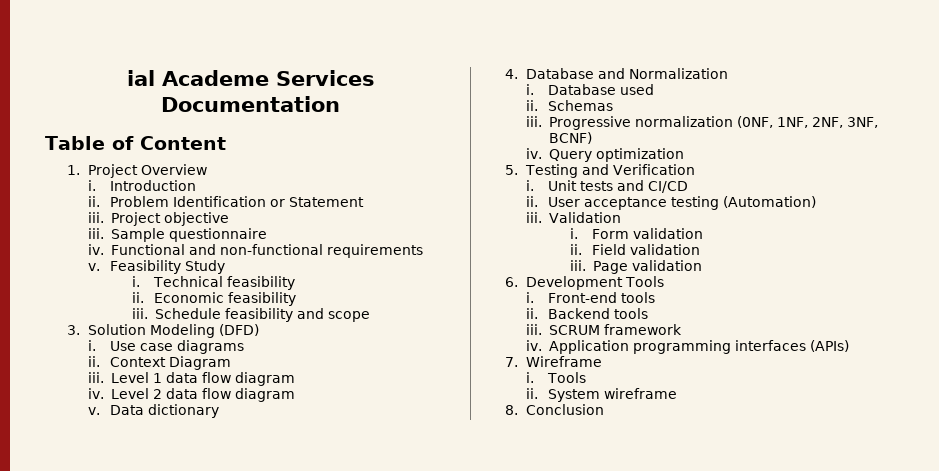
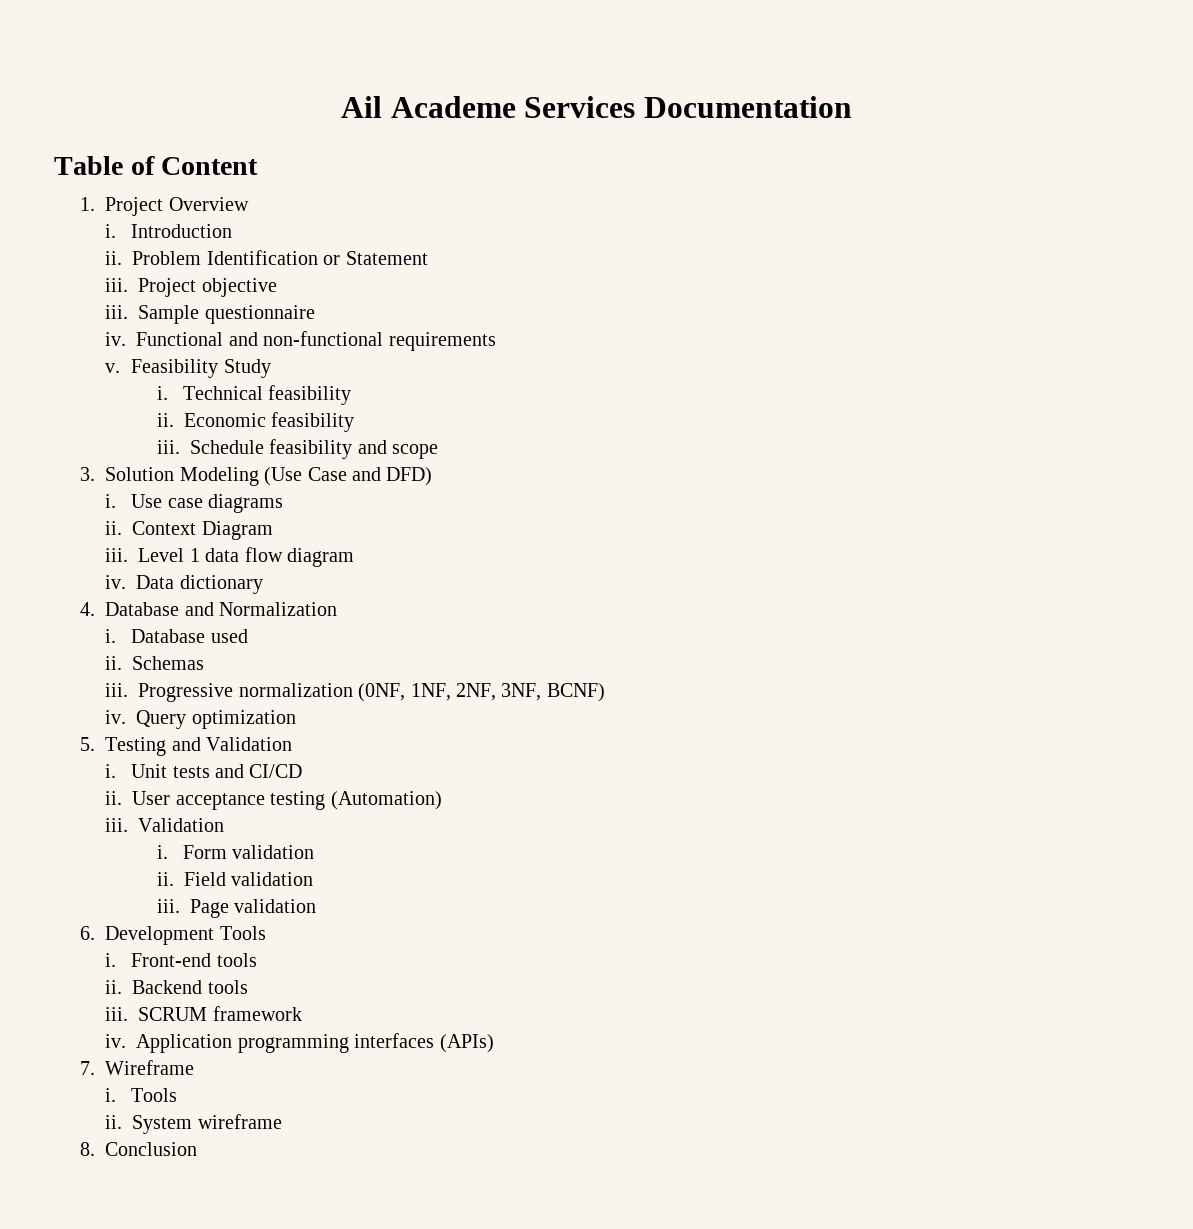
[126,70,155,86] ial -> [341,96,383,118] Ail
[219,324,260,336] (DFD) -> [264,467,433,486] (Use Case and DFD)
[111,388,296,402] [88,407,101,415] Level 2 data flow diagram // v. -> (127, 582) none
[613,164,696,175] Verification -> [206,737,293,751] Validation

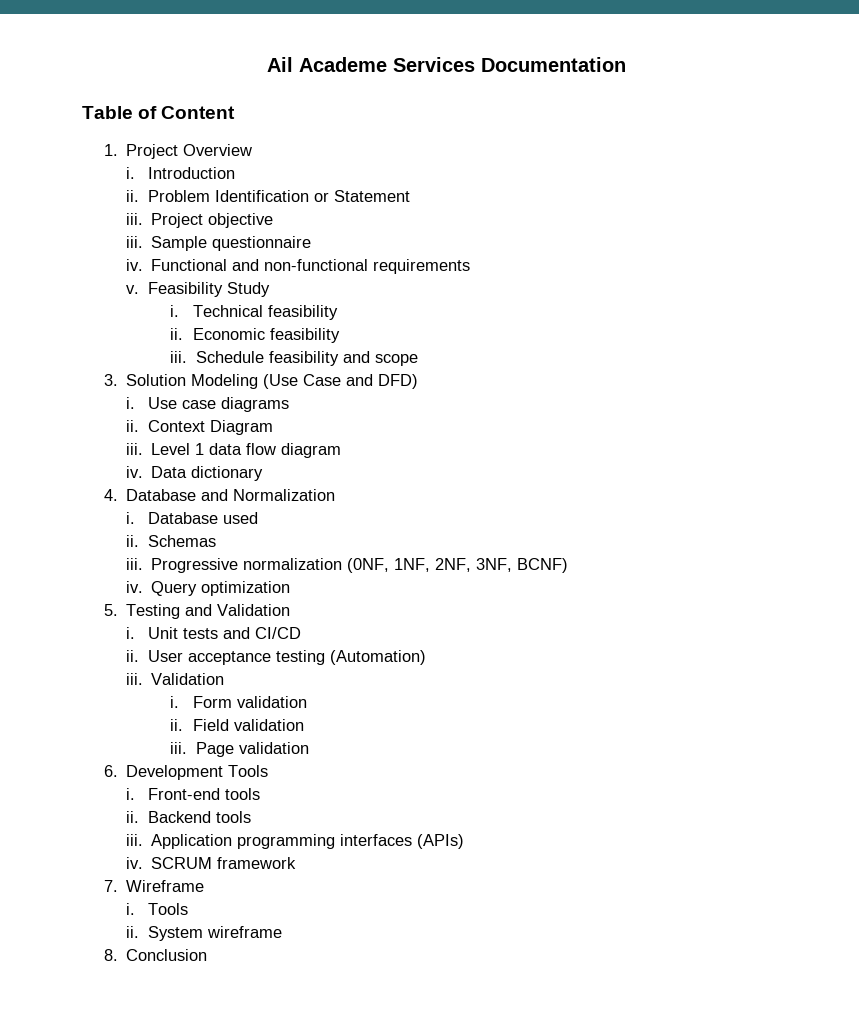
[138,1006,302,1021] [105,1034,127,1048] SCRUM framework // iv. -> (144, 840) none
(494, 1043) none -> [126,857,297,869] // iv. SCRUM framework

